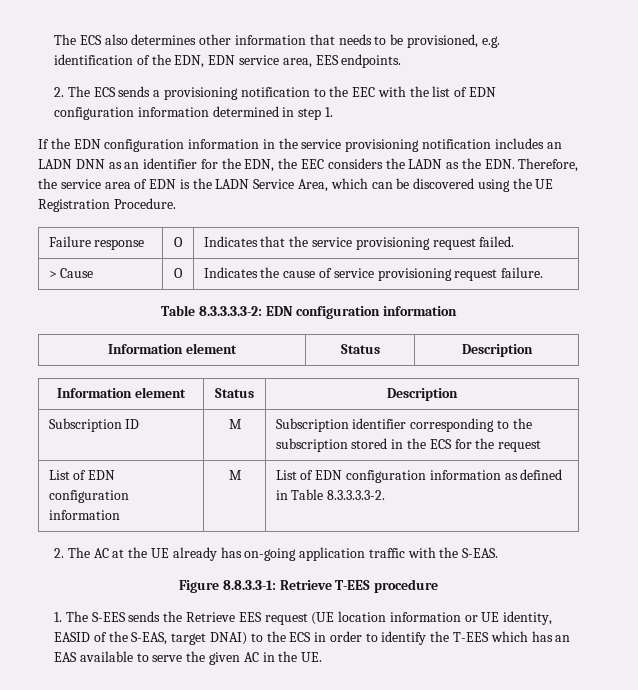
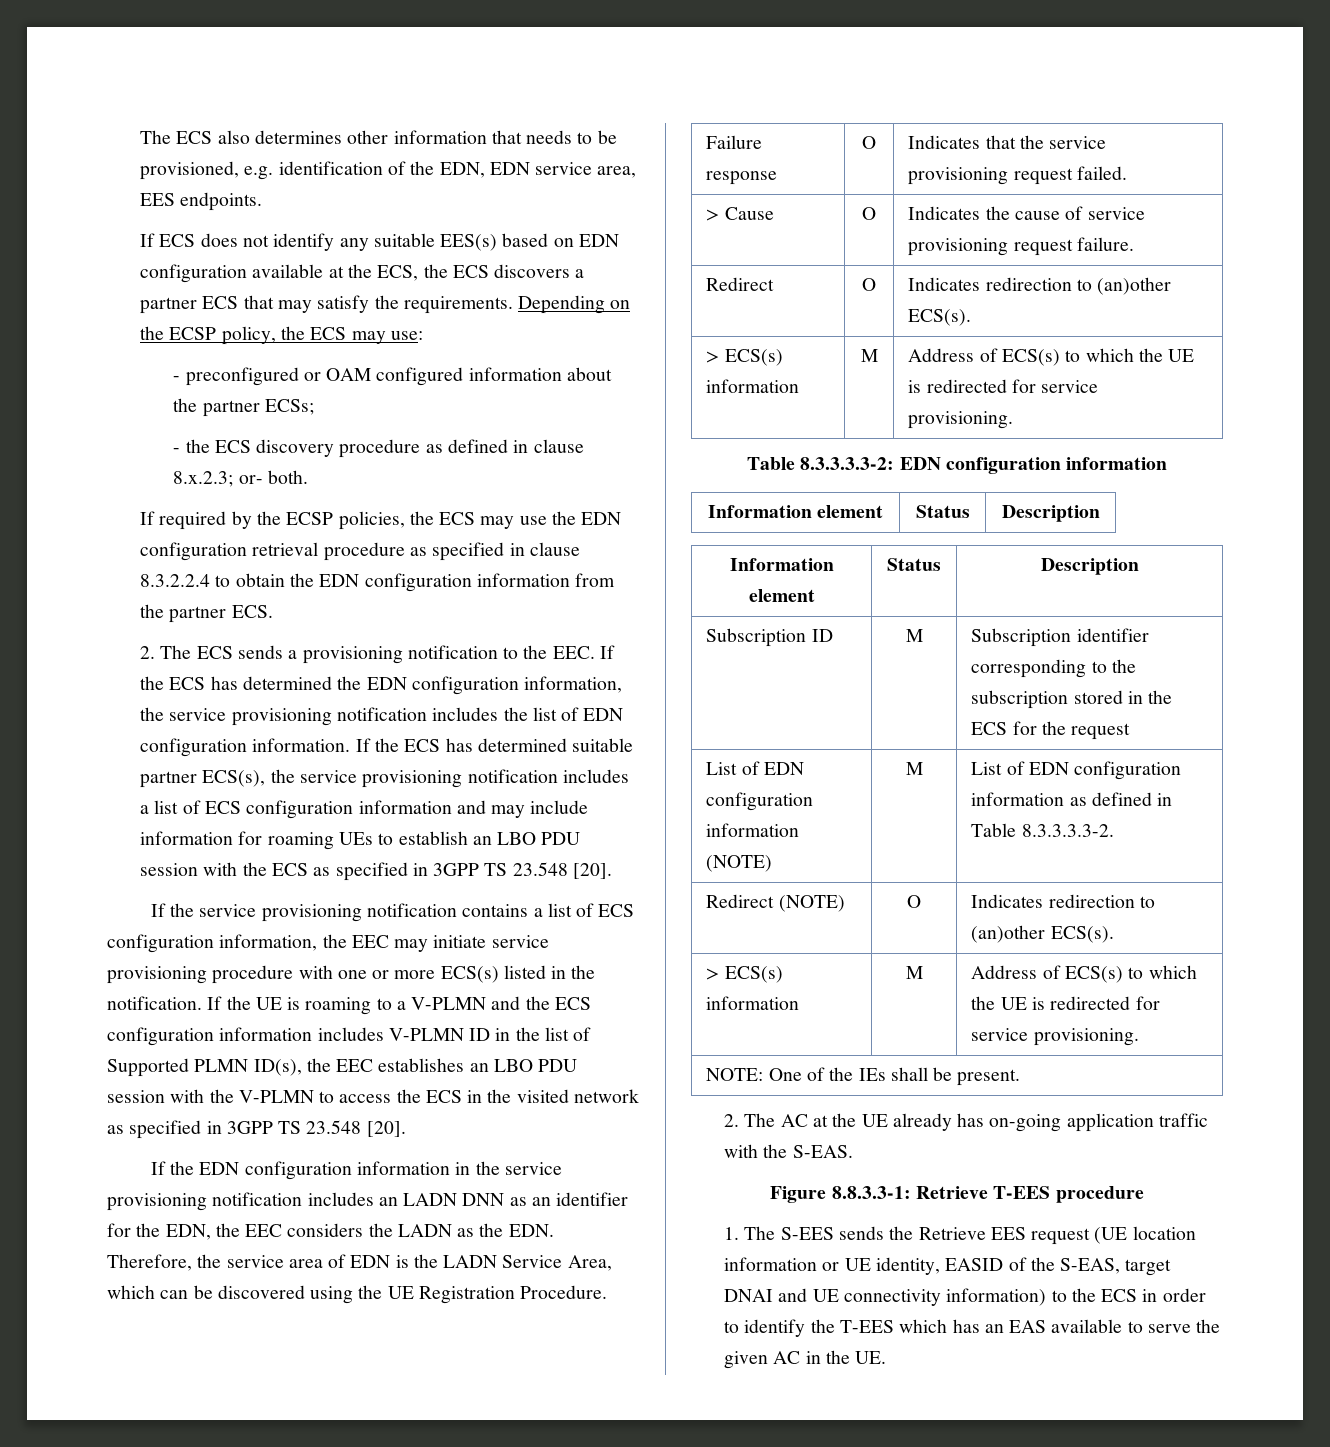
(402, 61) none -> [140,233,619,251] [140,264,585,283] [140,295,631,314] [140,326,423,345] [173,367,612,386] [173,398,314,417] [173,439,584,458] [173,470,308,487] [140,511,622,530] [140,542,580,561] [140,573,616,592] [140,604,273,623] // If ECS does not identify any suitable EES(s) based on EDN configuration available at the ECS, the ECS discovers a partner ECS that may satisfy the requirements. Depending on the ECSP policy, the ECS may use: // - preconfigured or OAM configured information about the partner ECSs; // - the ECS discovery procedure as defined in clause 8.x.2.3; or- both. // If required by the ECSP policies, the ECS may use the EDN configuration retrieval procedure as specified in clause 8.3.2.2.4 to obtain the EDN configuration information from the partner ECS.
[352,86,406,97] EEC with -> [552,645,615,659] [140,676,623,695] [140,707,499,726] EEC. If the ECS has determined the EDN configuration information, the service provisioning notification includes
[137,106,333,120] information determined in step 1. -> [252,738,634,752] [140,769,629,788] [140,800,589,819] [140,831,581,850] [140,862,612,881] [150,903,635,922] [107,934,549,953] [107,965,596,984] [107,996,591,1015] [107,1027,592,1046] [107,1058,578,1077] [107,1089,639,1103] [107,1120,406,1139] information. If the ECS has determined suitable partner ECS(s), the service provisioning notification includes a list of ECS configuration information and may include information for roaming UEs to establish an LBO PDU session with the ECS as specified in 3GPP TS 23.548 [20]. // If the service provisioning notification contains a list of ECS configuration information, the EEC may initiate service provisioning procedure with one or more ECS(s) listed in the notification. If the UE is roaming to a V-PLMN and the ECS configuration information includes V-PLMN ID in the list of Supported PLMN ID(s), the EEC establishes an LBO PDU session with the V-PLMN to access the ECS in the visited network as specified in 3GPP TS 23.548 [20].
(544, 272) none -> [706,277,775,291] [862,278,876,291] [908,277,1172,295] [908,309,972,326] [706,349,783,366] [706,379,800,393] [860,349,878,362] [908,348,1195,366] [908,379,1099,393] [908,411,1014,429] // Redirect | O | Indicates redirection to (an)other ECS(s). // > ECS(s) information | M | Address of ECS(s) to which the UE is redirected for service provisioning.
(120, 515) none -> [706,855,773,872] (NOTE)
(386, 495) none -> [706,894,845,912] [907,895,921,908] [971,894,1155,908] [971,925,1114,943] [706,966,783,983] [706,996,800,1010] [905,966,923,979] [971,965,1197,983] [971,996,1160,1010] [971,1028,1139,1046] [706,1067,1021,1086] // Redirect (NOTE) | O | Indicates redirection to (an)other ECS(s). // > ECS(s) information | M | Address of ECS(s) to which the UE is redirected for service provisioning. // NOTE: One of the IEs shall be present.
[209,632,247,645] DNAI) -> [724,1288,1047,1306] DNAI and UE connectivity information)

